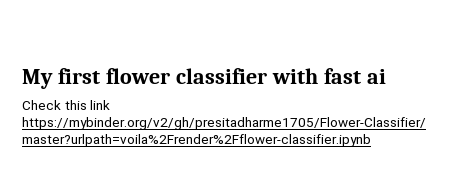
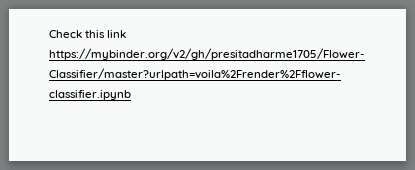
[22,68,386,89] My first flower classifier with fast ai // -> (49, 34) none

